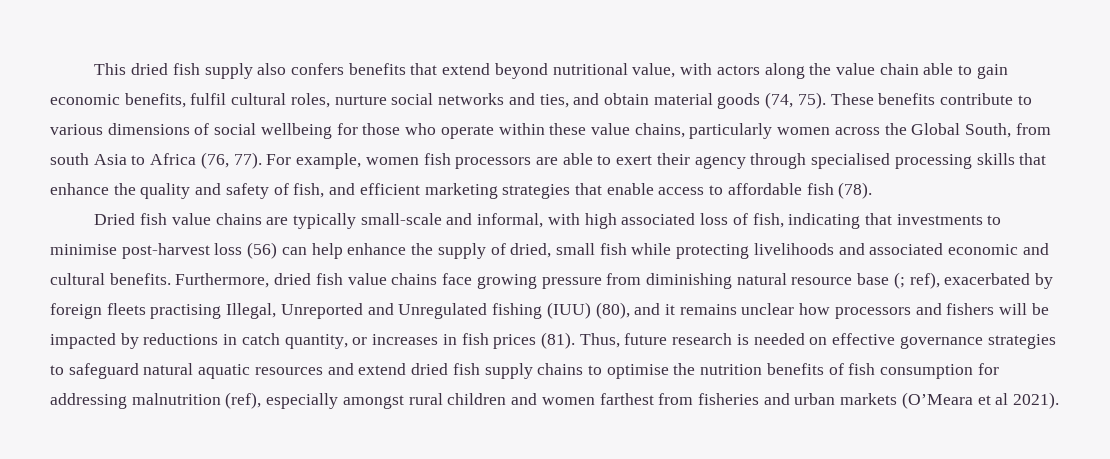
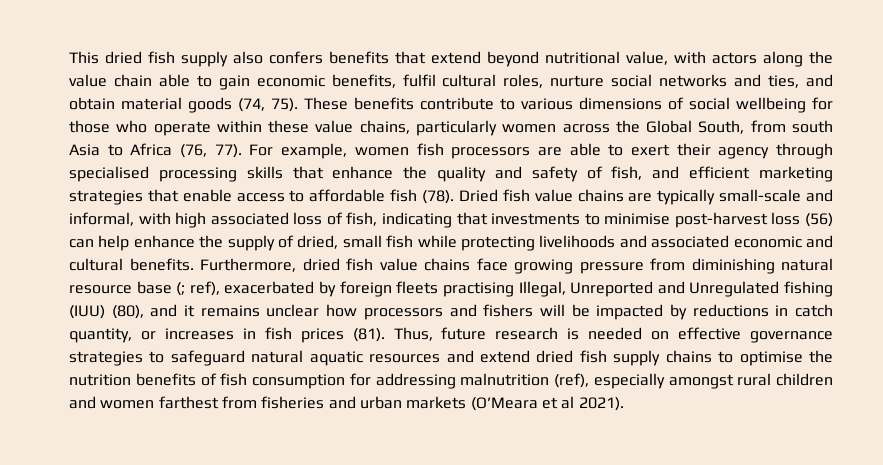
(873, 190) // -> (455, 197) none

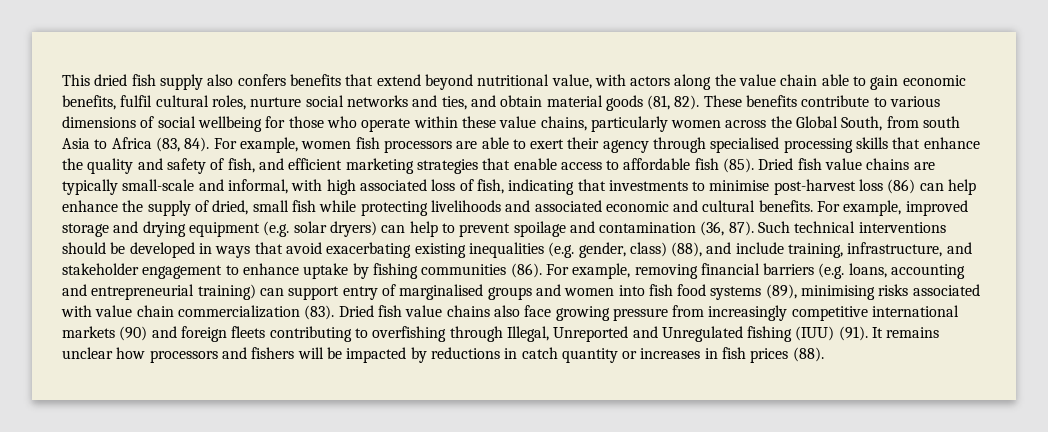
[238,98,298,112] (74, 75). -> [647,95,700,110] (81, 82).
[180,144,242,158] (76, 77). -> [155,137,210,152] (83, 84).
[422,190,455,204] (78). -> [723,158,755,173] (85).
[804,213,833,227] (56) -> [887,179,916,194] (86)
[200,258,470,272] Furthermore, dried fish value chains -> [817,200,968,216] [62,221,946,237] [62,242,972,258] [62,263,966,279] [62,284,980,300] [61,305,520,320] For example, improved storage and drying equipment (e.g. solar dryers) can help to prevent spoilage and contamination (36, 87). Such technical interventions should be developed in ways that avoid exacerbating existing inequalities (e.g. gender, class) (88), and include training, infrastructure, and stakeholder engagement to enhance uptake by fishing communities (86). For example, removing financial barriers (e.g. loans, accounting and entrepreneurial training) can support entry of marginalised groups and women into fish food systems (89), minimising risks associated with value chain commercialization (83). Dried fish value chains also
[691,258,833,274] [69,281,514,297] diminishing natural resource base (; ref), exacerbated by foreign fleets practising -> [708,305,960,321] [62,326,503,342] increasingly competitive international markets (90) and foreign fleets contributing to overfishing through
[111,304,196,319] (80), and it -> [838,326,884,341] (91). It
[69,328,132,343] quantity, -> [561,348,618,363] quantity
[352,327,834,343] [69,350,834,366] [69,373,833,389] [69,396,624,411] (81). Thus, future research is needed on effective governance strategies to safeguard natural aquatic resources and extend dried fish supply chains to optimise the nutrition benefits of fish consumption for addressing malnutrition (ref), especially amongst rural children and women farthest from fisheries and urban markets (O’Meara et al 2021). -> [792,347,824,362] (88).

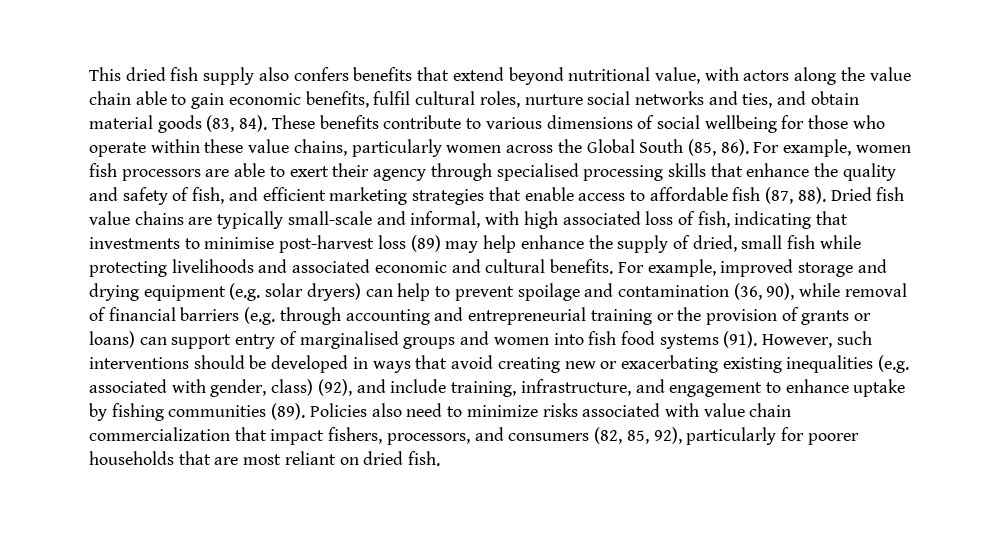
[647,95,700,110] (81, 82). -> [206,115,268,132] (83, 84).
[841,116,961,131] [62,137,210,152] South, from south Asia to Africa (83, 84). -> [639,139,749,156] South (85, 86).
[723,158,755,173] (85). -> [765,187,826,204] (87, 88).
[887,179,944,194] (86) can -> [410,235,479,253] (89) may
[728,221,946,236] [62,242,972,258] [62,263,698,279] 87). Such technical interventions should be developed in ways that avoid exacerbating existing inequalities (e.g. gender, class) (88), and include training, infrastructure, and stakeholder engagement to enhance uptake by fishing communities (86). For example, removing -> [766,283,907,300] [89,307,106,321] 90), while removal of
[848,263,887,278] loans, -> [279,307,341,325] through
[197,284,256,300] training) -> [590,307,872,325] [89,331,135,348] training or the provision of grants or loans)
[765,284,876,300] (89), minimising -> [723,331,872,348] [89,355,910,373] [89,379,906,397] [89,403,538,421] (91). However, such interventions should be developed in ways that avoid creating new or exacerbating existing inequalities (e.g. associated with gender, class) (92), and include training, infrastructure, and engagement to enhance uptake by fishing communities (89). Policies also need to minimize
[304,305,960,321] [62,326,940,342] [62,347,824,363] (83). Dried fish value chains also face growing pressure from increasingly competitive international markets (90) and foreign fleets contributing to overfishing through Illegal, Unreported and Unregulated fishing (IUU) (91). It remains unclear how processors and fishers will be impacted by reductions in catch quantity or increases in fish prices (88). -> [234,427,859,445] [89,451,441,466] that impact fishers, processors, and consumers (82, 85, 92), particularly for poorer households that are most reliant on dried fish.

